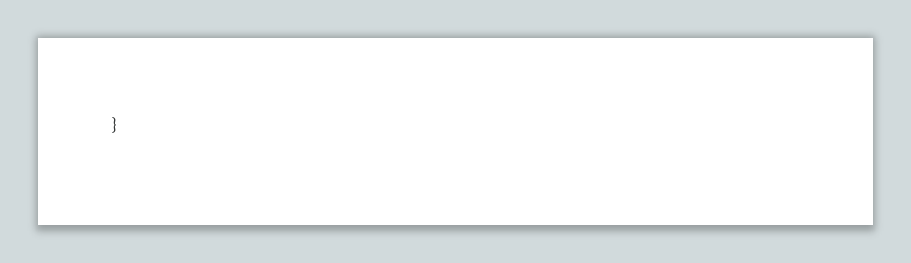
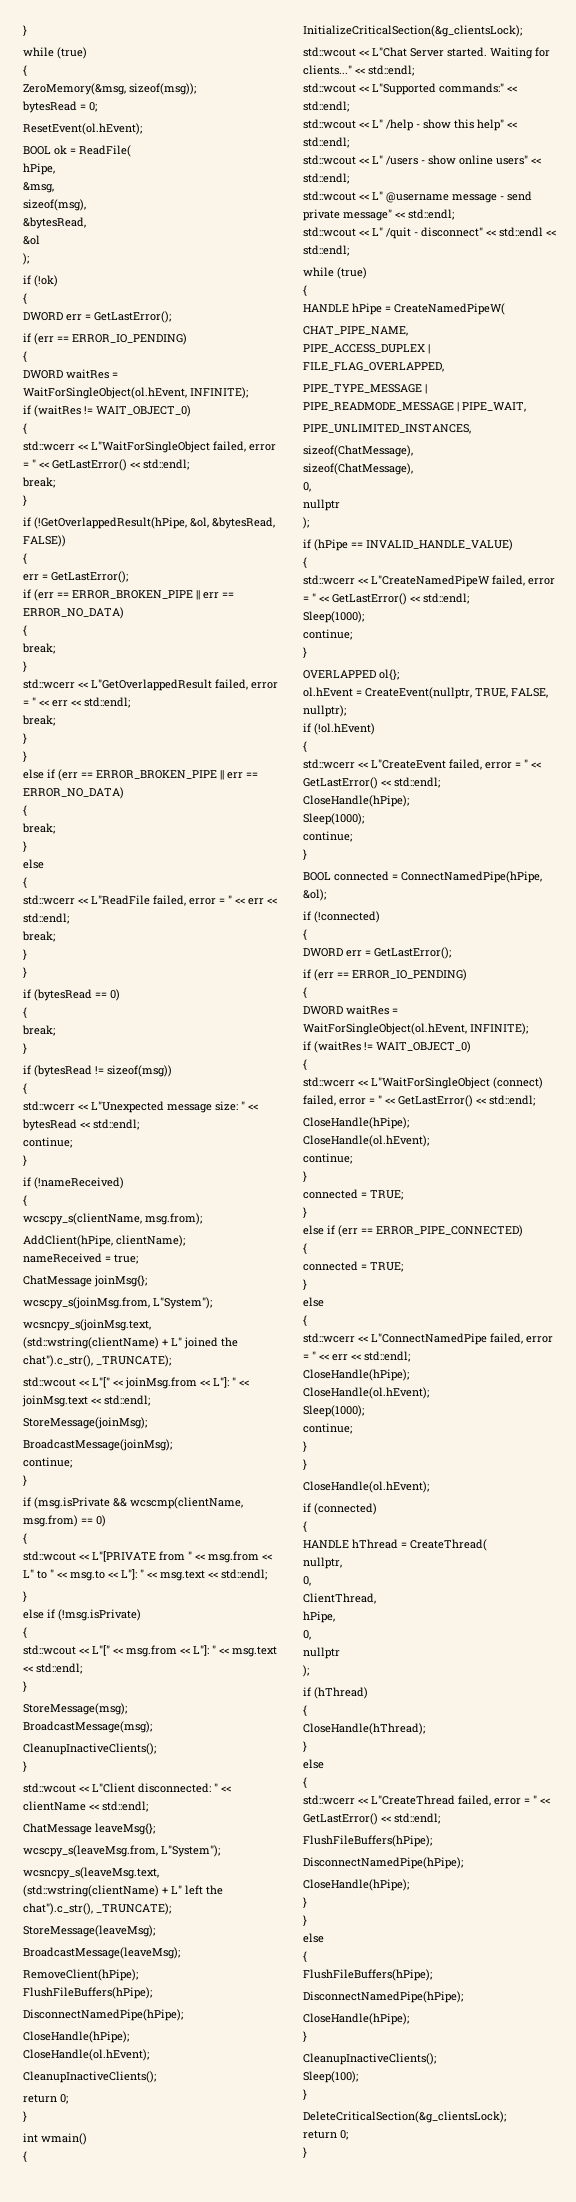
[111,117,118,133] } -> [23,25,27,36] [23,47,87,59] [23,65,27,76] [23,83,196,95] [22,101,97,113] [23,123,142,135] [23,145,131,157] [23,163,55,175] [23,182,54,193] [23,199,86,211] [23,217,86,229] [23,235,40,245] [23,253,29,265] [23,275,58,287] [23,293,27,304] [23,311,171,323] [23,333,187,345] [23,351,27,362] [23,369,118,379] [23,387,248,399] [23,405,191,417] [23,423,27,434] [23,441,276,453] [23,459,189,471] [22,477,55,488] [23,495,27,506] [23,517,275,529] [23,535,66,547] [23,553,27,564] [23,571,128,583] [23,589,234,601] [23,607,124,619] [23,625,27,636] [22,643,55,654] [23,661,27,672] [23,679,278,691] [23,697,130,708] [22,715,55,726] [23,733,27,744] [23,751,27,762] [23,769,258,781] [23,787,124,799] [23,805,27,816] [22,823,55,834] [23,841,27,852] [23,859,44,869] [23,877,27,888] [23,895,277,906] [23,913,69,924] [22,931,55,942] [23,949,27,960] [23,967,27,978] [23,989,120,1001] [23,1007,27,1018] [22,1025,55,1036] [23,1043,27,1054] [23,1065,172,1077] [23,1083,27,1094] [23,1101,258,1113] [22,1119,139,1131] [23,1137,72,1148] [23,1155,27,1166] [23,1177,124,1189] [23,1195,27,1206] [23,1213,202,1225] [23,1235,185,1247] [23,1253,138,1264] [23,1275,147,1287] [23,1297,212,1309] [23,1319,151,1331] [23,1337,238,1349] [23,1355,171,1367] [23,1377,249,1389] [22,1395,150,1407] [23,1417,147,1429] [23,1439,172,1451] [23,1457,72,1468] [23,1475,27,1486] [23,1497,243,1509] [23,1515,106,1527] [23,1533,27,1544] [23,1551,272,1563] [23,1569,267,1581] [23,1591,27,1602] [23,1609,141,1621] [23,1627,27,1638] [23,1645,277,1657] [23,1663,82,1674] [23,1681,27,1692] [23,1703,127,1715] [23,1721,152,1733] [23,1743,156,1755] [23,1761,27,1772] [23,1783,231,1793] [23,1801,148,1812] [23,1823,155,1835] [23,1845,220,1857] [23,1867,159,1879] [23,1885,223,1897] [23,1903,171,1915] [23,1925,155,1937] [23,1947,180,1959] [23,1969,138,1981] [23,1987,152,1999] [23,2009,183,2021] [23,2031,129,2043] [23,2049,149,2061] [23,2071,156,2083] [23,2094,68,2104] [23,2111,27,2122] [23,2133,87,2145] [23,2151,27,2162] [303,25,522,37] [303,47,550,59] [303,65,414,76] [303,83,517,95] [303,101,349,112] [303,119,517,131] [303,137,349,148] [303,155,541,165] [303,173,349,184] [303,191,532,203] [303,209,454,221] [303,227,556,239] [303,245,349,256] [303,267,367,279] [303,285,307,296] [303,303,505,315] [303,326,408,336] [303,344,430,354] [303,362,444,372] [303,384,427,394] [303,402,526,412] [303,424,471,434] [303,445,413,457] [303,463,413,475] [303,482,311,492] [303,499,340,511] [303,517,309,529] [303,539,513,551] [303,557,307,568] [303,575,555,587] [303,593,469,605] [303,611,364,623] [303,629,352,640] [303,647,307,658] [303,669,399,680] [303,687,548,699] [303,705,346,717] [303,723,375,735] [303,741,307,752] [303,759,541,770] [303,777,440,789] [303,795,409,807] [303,813,364,825] [303,831,352,842] [303,849,307,860] [303,871,542,883] [303,889,326,901] [303,911,380,923] [303,929,307,940] [303,947,451,959] [303,969,467,981] [303,987,307,998] [303,1005,398,1015] [303,1023,528,1035] [303,1041,471,1053] [303,1059,307,1070] [303,1077,543,1089] [303,1095,535,1107] [303,1117,409,1129] [303,1135,429,1147] [303,1153,352,1164] [303,1171,307,1182] [303,1189,403,1200] [303,1207,307,1218] [303,1225,523,1237] [303,1243,307,1254] [303,1261,403,1272] [303,1279,307,1290] [303,1297,324,1307] [303,1315,307,1326] [303,1333,553,1345] [303,1351,410,1362] [303,1369,409,1381] [303,1387,429,1399] [303,1405,364,1417] [303,1423,352,1434] [303,1441,307,1452] [303,1459,307,1470] [303,1481,429,1493] [303,1503,377,1515] [303,1521,307,1532] [303,1539,487,1551] [303,1557,342,1569] [303,1576,311,1586] [303,1593,376,1604] [303,1611,335,1623] [303,1630,311,1640] [303,1647,340,1659] [303,1665,309,1677] [303,1687,368,1699] [303,1705,307,1716] [303,1723,425,1735] [303,1741,307,1752] [303,1759,324,1769] [303,1777,307,1788] [303,1795,550,1806] [303,1813,440,1825] [303,1835,432,1847] [303,1857,463,1869] [303,1879,409,1891] [303,1897,307,1908] [303,1915,307,1926] [303,1933,324,1943] [303,1951,307,1962] [303,1969,432,1981] [303,1991,463,2003] [303,2013,409,2025] [303,2031,307,2042] [303,2053,436,2065] [303,2071,358,2083] [303,2089,307,2100] [303,2111,506,2123] [303,2130,348,2140] [303,2147,307,2158] } // while (true) // { // ZeroMemory(&msg, sizeof(msg)); // bytesRead = 0; // ResetEvent(ol.hEvent); // BOOL ok = ReadFile( // hPipe, // &msg, // sizeof(msg), // &bytesRead, // &ol // ); // if (!ok) // { // DWORD err = GetLastError(); // if (err == ERROR_IO_PENDING) // { // DWORD waitRes = WaitForSingleObject(ol.hEvent, INFINITE); // if (waitRes != WAIT_OBJECT_0) // { // std::wcerr << L"WaitForSingleObject failed, error = " << GetLastError() << std::endl; // break; // } // if (!GetOverlappedResult(hPipe, &ol, &bytesRead, FALSE)) // { // err = GetLastError(); // if (err == ERROR_BROKEN_PIPE || err == ERROR_NO_DATA) // { // break; // } // std::wcerr << L"GetOverlappedResult failed, error = " << err << std::endl; // break; // } // } // else if (err == ERROR_BROKEN_PIPE || err == ERROR_NO_DATA) // { // break; // } // else // { // std::wcerr << L"ReadFile failed, error = " << err << std::endl; // break; // } // } // if (bytesRead == 0) // { // break; // } // if (bytesRead != sizeof(msg)) // { // std::wcerr << L"Unexpected message size: " << bytesRead << std::endl; // continue; // } // if (!nameReceived) // { // wcscpy_s(clientName, msg.from); // AddClient(hPipe, clientName); // nameReceived = true; // ChatMessage joinMsg{}; // wcscpy_s(joinMsg.from, L"System"); // wcsncpy_s(joinMsg.text, (std::wstring(clientName) + L" joined the chat").c_str(), _TRUNCATE); // std::wcout << L"[" << joinMsg.from << L"]: " << joinMsg.text << std::endl; // StoreMessage(joinMsg); // BroadcastMessage(joinMsg); // continue; // } // if (msg.isPrivate && wcscmp(clientName, msg.from) == 0) // { // std::wcout << L"[PRIVATE from " << msg.from << L" to " << msg.to << L"]: " << msg.text << std::endl; // } // else if (!msg.isPrivate) // { // std::wcout << L"[" << msg.from << L"]: " << msg.text << std::endl; // } // StoreMessage(msg); // BroadcastMessage(msg); // CleanupInactiveClients(); // } // std::wcout << L"Client disconnected: " << clientName << std::endl; // ChatMessage leaveMsg{}; // wcscpy_s(leaveMsg.from, L"System"); // wcsncpy_s(leaveMsg.text, (std::wstring(clientName) + L" left the chat").c_str(), _TRUNCATE); // StoreMessage(leaveMsg); // BroadcastMessage(leaveMsg); // RemoveClient(hPipe); // FlushFileBuffers(hPipe); // DisconnectNamedPipe(hPipe); // CloseHandle(hPipe); // CloseHandle(ol.hEvent); // CleanupInactiveClients(); // return 0; // } // int wmain() // { // InitializeCriticalSection(&g_clientsLock); // std::wcout << L"Chat Server started. Waiting for clients..." << std::endl; // std::wcout << L"Supported commands:" << std::endl; // std::wcout << L" /help - show this help" << std::endl; // std::wcout << L" /users - show online users" << std::endl; // std::wcout << L" @username message - send private message" << std::endl; // std::wcout << L" /quit - disconnect" << std::endl << std::endl; // while (true) // { // HANDLE hPipe = CreateNamedPipeW( // CHAT_PIPE_NAME, // PIPE_ACCESS_DUPLEX | FILE_FLAG_OVERLAPPED, // PIPE_TYPE_MESSAGE | PIPE_READMODE_MESSAGE | PIPE_WAIT, // PIPE_UNLIMITED_INSTANCES, // sizeof(ChatMessage), // sizeof(ChatMessage), // 0, // nullptr // ); // if (hPipe == INVALID_HANDLE_VALUE) // { // std::wcerr << L"CreateNamedPipeW failed, error = " << GetLastError() << std::endl; // Sleep(1000); // continue; // } // OVERLAPPED ol{}; // ol.hEvent = CreateEvent(nullptr, TRUE, FALSE, nullptr); // if (!ol.hEvent) // { // std::wcerr << L"CreateEvent failed, error = " << GetLastError() << std::endl; // CloseHandle(hPipe); // Sleep(1000); // continue; // } // BOOL connected = ConnectNamedPipe(hPipe, &ol); // if (!connected) // { // DWORD err = GetLastError(); // if (err == ERROR_IO_PENDING) // { // DWORD waitRes = WaitForSingleObject(ol.hEvent, INFINITE); // if (waitRes != WAIT_OBJECT_0) // { // std::wcerr << L"WaitForSingleObject (connect) failed, error = " << GetLastError() << std::endl; // CloseHandle(hPipe); // CloseHandle(ol.hEvent); // continue; // } // connected = TRUE; // } // else if (err == ERROR_PIPE_CONNECTED) // { // connected = TRUE; // } // else // { // std::wcerr << L"ConnectNamedPipe failed, error = " << err << std::endl; // CloseHandle(hPipe); // CloseHandle(ol.hEvent); // Sleep(1000); // continue; // } // } // CloseHandle(ol.hEvent); // if (connected) // { // HANDLE hThread = CreateThread( // nullptr, // 0, // ClientThread, // hPipe, // 0, // nullptr // ); // if (hThread) // { // CloseHandle(hThread); // } // else // { // std::wcerr << L"CreateThread failed, error = " << GetLastError() << std::endl; // FlushFileBuffers(hPipe); // DisconnectNamedPipe(hPipe); // CloseHandle(hPipe); // } // } // else // { // FlushFileBuffers(hPipe); // DisconnectNamedPipe(hPipe); // CloseHandle(hPipe); // } // CleanupInactiveClients(); // Sleep(100); // } // DeleteCriticalSection(&g_clientsLock); // return 0; // }

